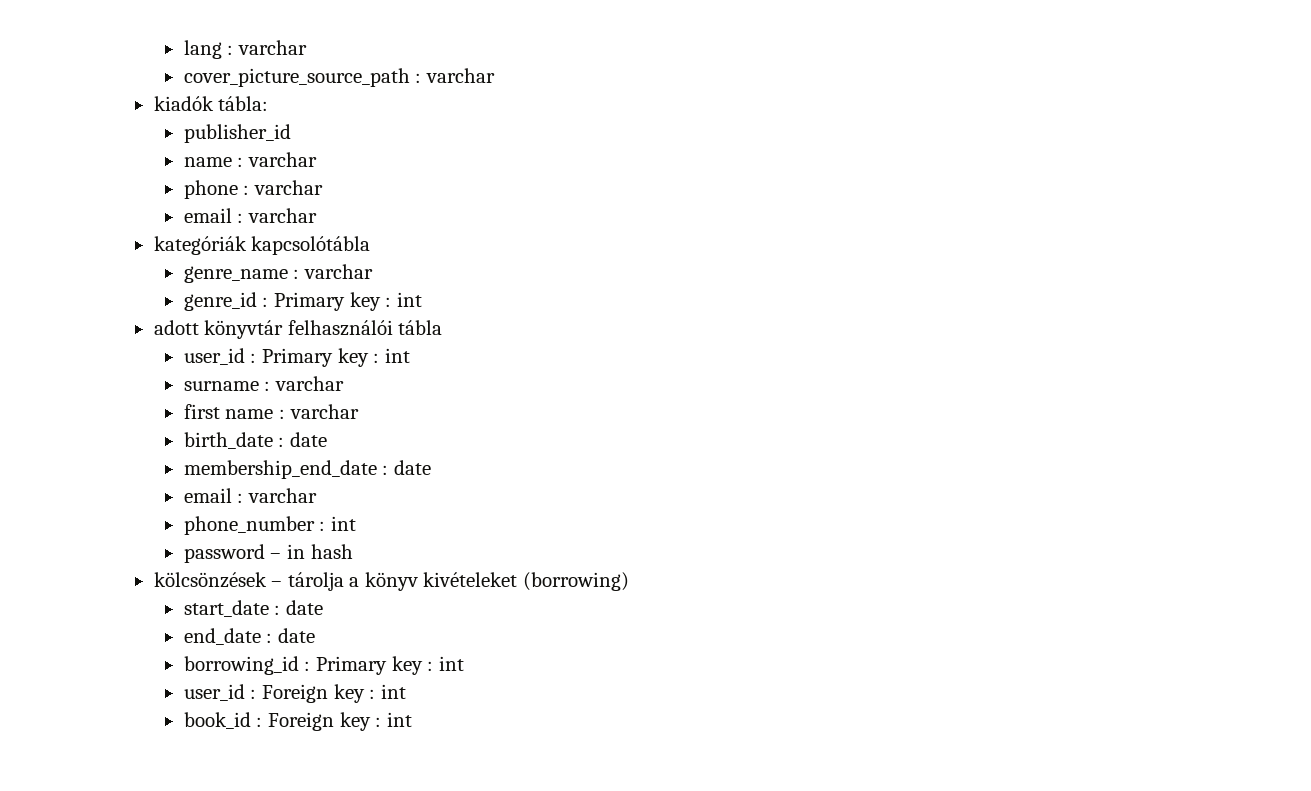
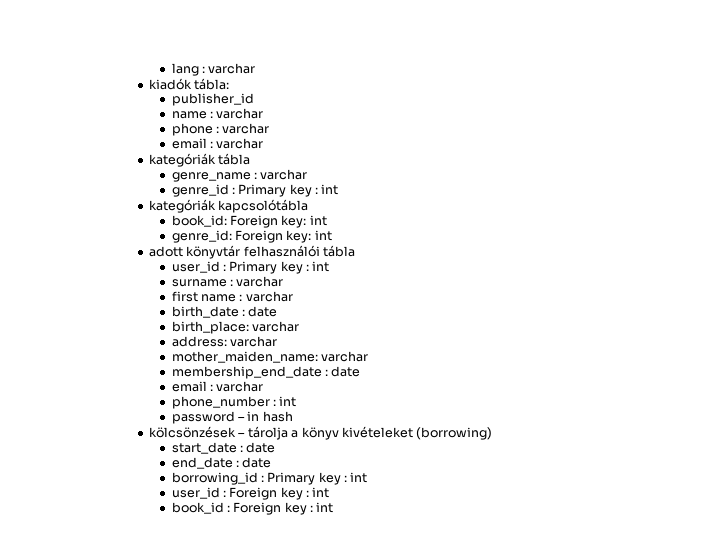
[183,68,496,87] // cover_picture_source_path : varchar -> (256, 68) none
[251,236,371,255] kapcsolótábla -> [218,153,251,165] tábla
(422, 299) none -> [149,199,309,213] [171,215,327,228] [171,230,332,243] // kategóriák kapcsolótábla // book_id: Foreign key: int // genre_id: Foreign key: int
(328, 439) none -> [171,321,299,334] [171,336,277,347] [171,351,368,363] // birth_place: varchar // address: varchar // mother_maiden_name: varchar

